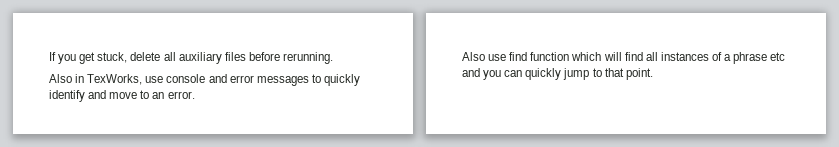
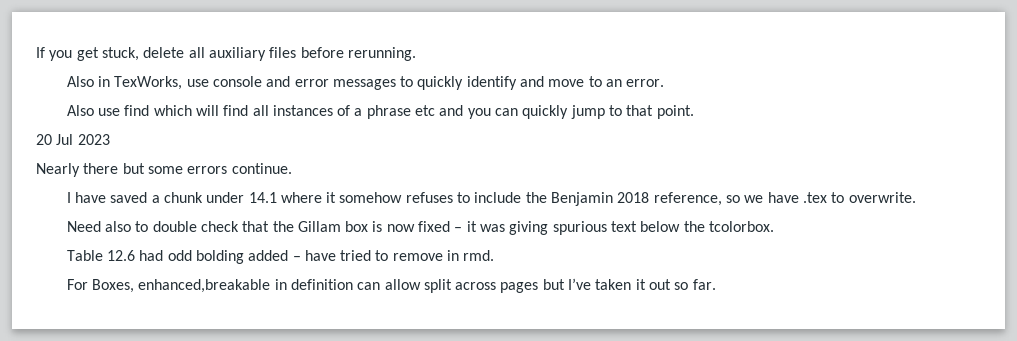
[530,52,570,61] function -> (150, 110) none
(653, 74) none -> [36,134,110,145] [36,163,292,177] [66,192,916,206] [66,221,774,235] [66,250,495,264] [66,278,716,293] // 20 Jul 2023 // Nearly there but some errors continue. // I have saved a chunk under 14.1 where it somehow refuses to include the Benjamin 2018 reference, so we have .tex to overwrite. // Need also to double check that the Gillam box is now fixed – it was giving spurious text below the tcolorbox. // Table 12.6 had odd bolding added – have tried to remove in rmd. // For Boxes, enhanced,breakable in definition can allow split across pages but I’ve taken it out so far.

